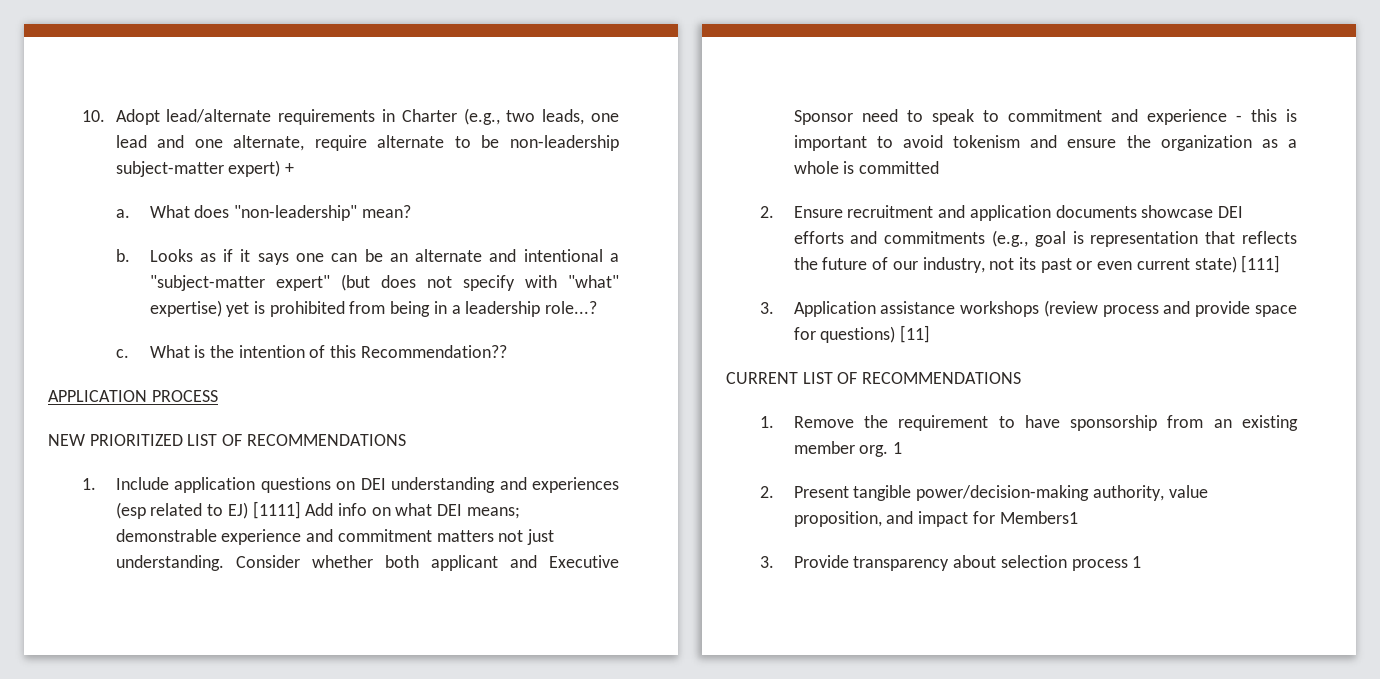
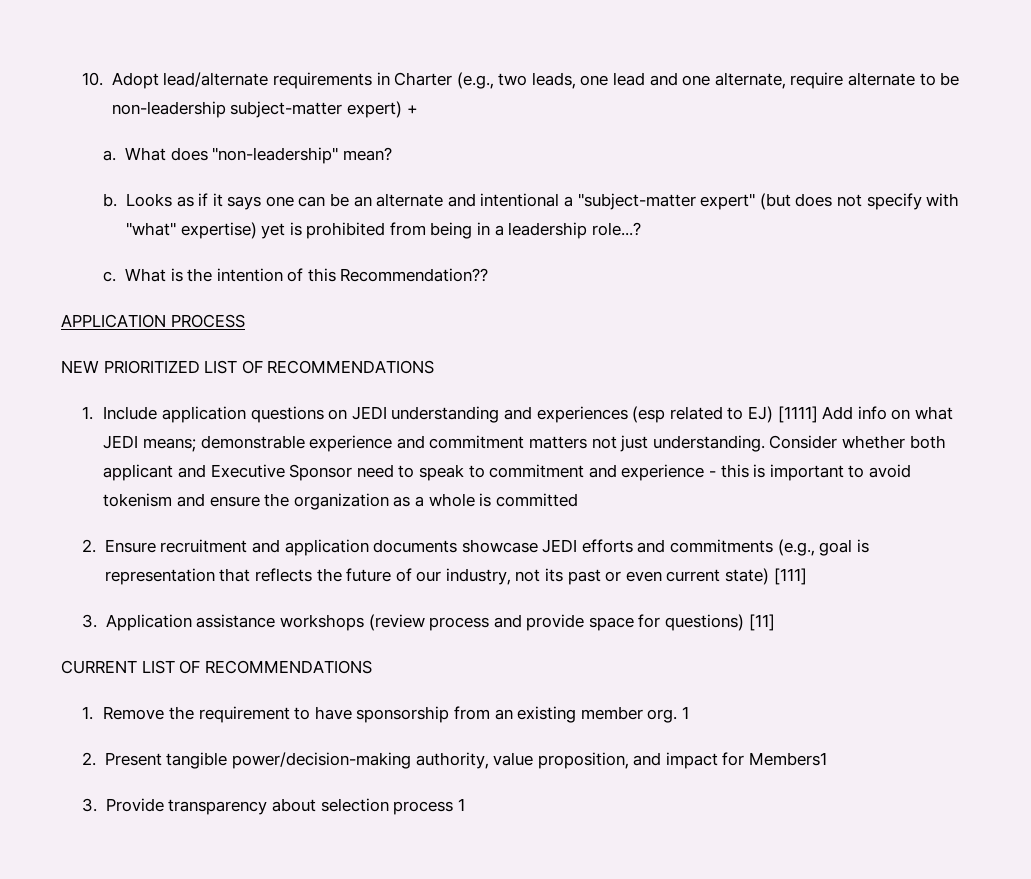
[360,478,386,490] DEI -> [351,406,387,420] JEDI
[437,504,463,516] DEI -> [103,435,139,449] JEDI
[1218,206,1244,218] DEI -> [542,539,578,553] JEDI

